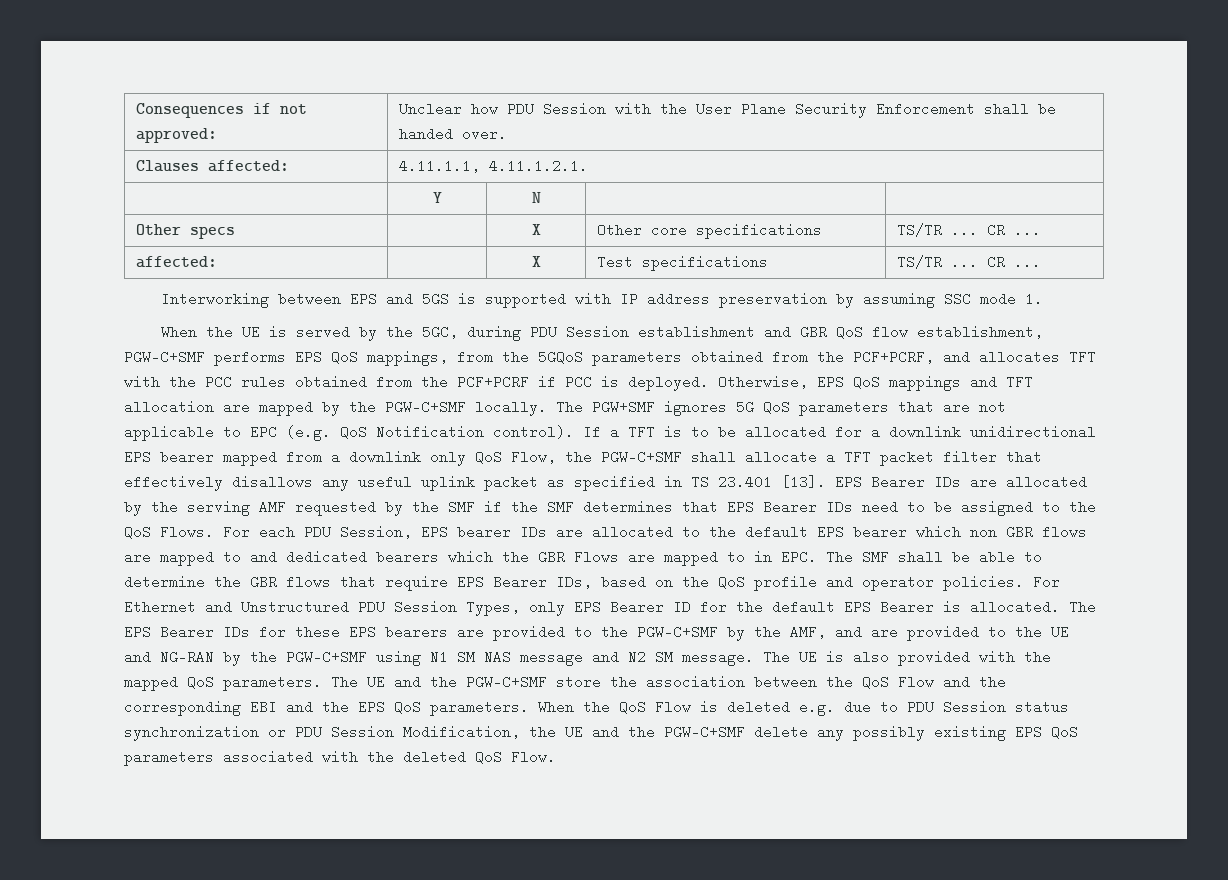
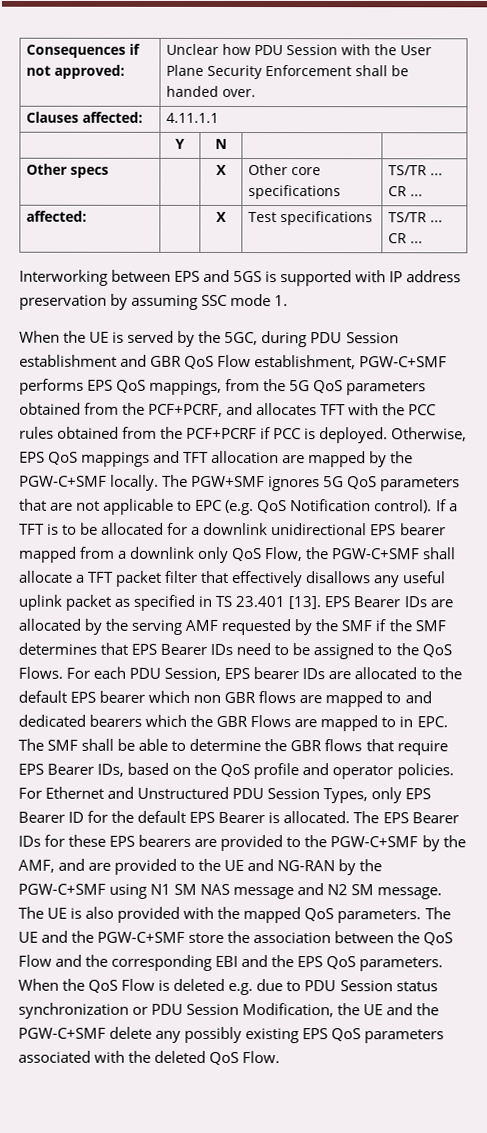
[399,159,589,173] 4.11.1.1, 4.11.1.2.1. -> [166,112,220,123] 4.11.1.1
[871,325,908,339] flow -> [217,354,252,368] Flow
[538,350,583,364] 5GQoS -> [289,380,344,394] 5G QoS

